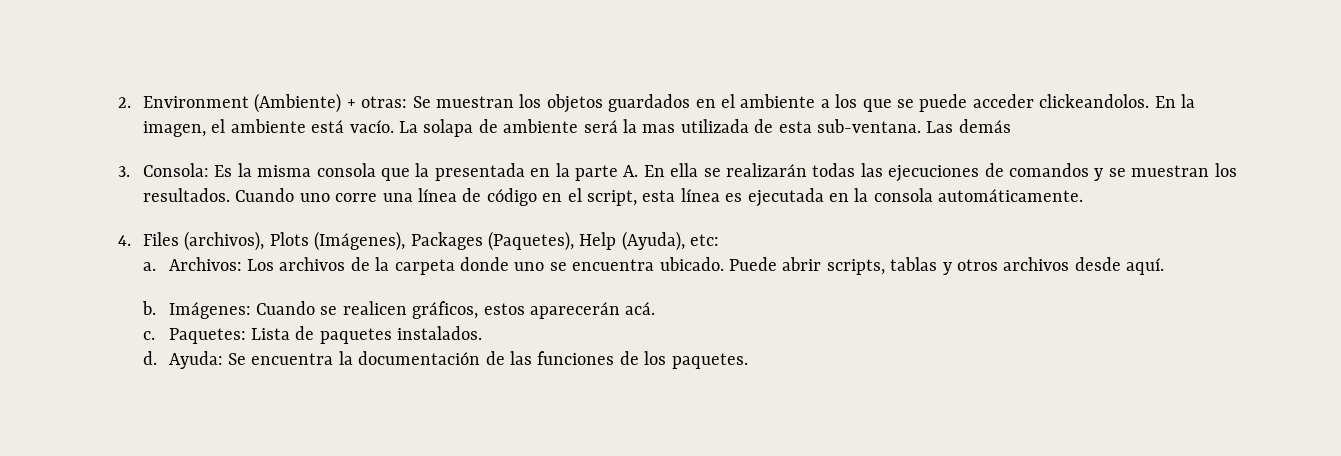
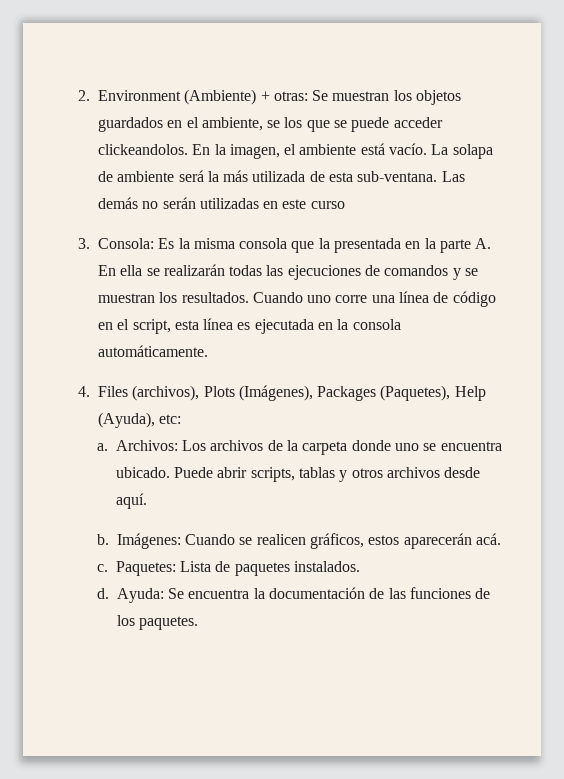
[740,94,830,108] ambiente a -> [201,117,281,131] ambiente, se
[642,124,676,133] mas -> [223,170,249,182] más
(1011, 126) none -> [142,197,345,209] no serán utilizadas en este curso

